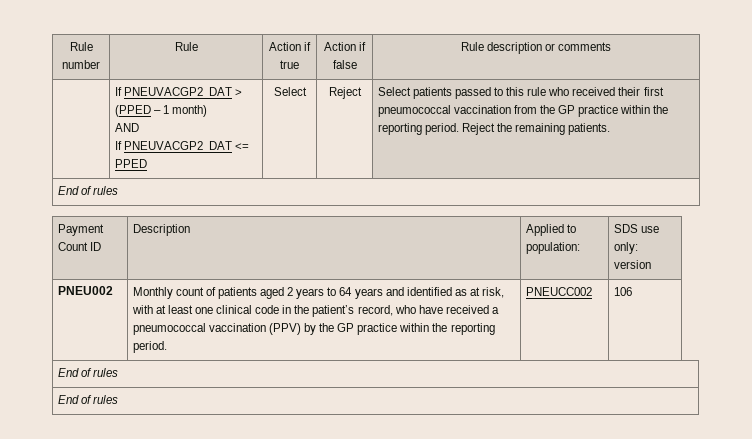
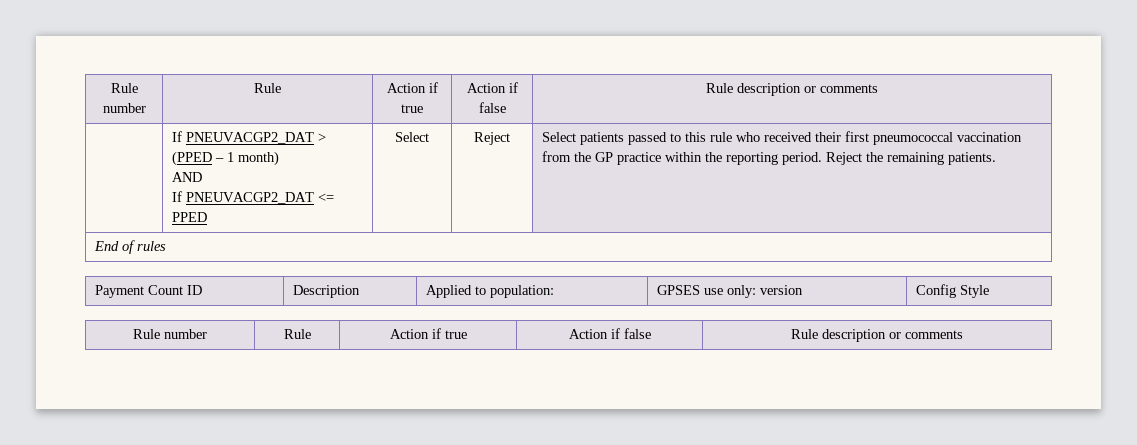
[613,224,638,233] SDS -> [656,285,700,295] GPSES
[57,286,113,295] [132,287,505,299] [131,305,499,317] [132,323,495,335] [132,341,167,353] [525,287,592,296] [613,287,632,296] [57,368,118,377] [57,395,118,404] // PNEU002 | Monthly count of patients aged 2 years to 64 years and identified as at risk, with at least one clinical code in the patient’s record, who have received a pneumococcal vaccination (PPV) by the GP practice within the reporting period. | PNEUCC002 | 106 // End of rules // End of rules -> [915,284,989,298] [133,329,207,339] [283,329,311,339] [389,328,467,339] [568,328,651,339] [791,329,963,342] | Config Style // Rule number | Rule | Action if true | Action if false | Rule description or comments

